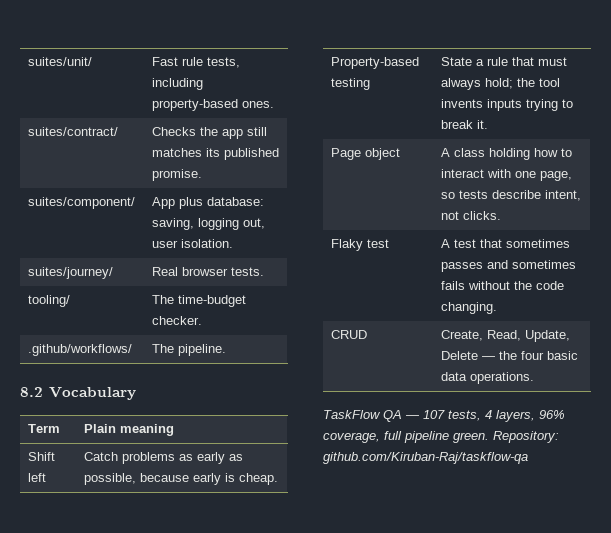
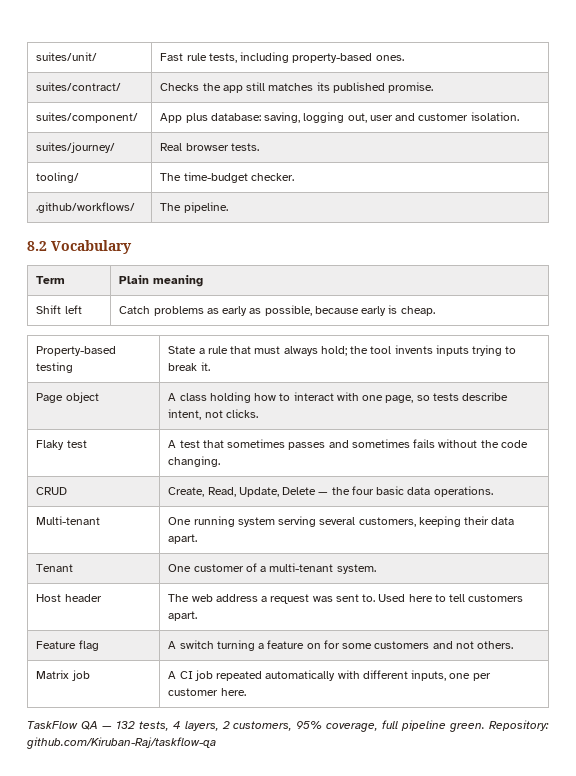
(179, 244) none -> [395,113,469,121] and customer
(535, 378) none -> [36,516,101,525] [168,516,515,527] [168,534,198,544] [36,564,74,572] [168,563,376,574] [36,594,102,602] [168,594,524,604] [168,611,198,621] [36,640,99,651] [168,640,513,651] [36,670,90,681] [168,670,491,681] [168,688,246,696] // Multi-tenant | One running system serving several customers, keeping their data apart. // Tenant | One customer of a multi-tenant system. // Host header | The web address a request was sent to. Used here to tell customers apart. // Feature flag | A switch turning a feature on for some customers and not others. // Matrix job | A CI job repeated automatically with different inputs, one per customer here.
[423,410,445,419] 107 -> [115,721,135,729] 132
[539,410,565,419] 96% -> [221,721,323,731] 2 customers, 95%

